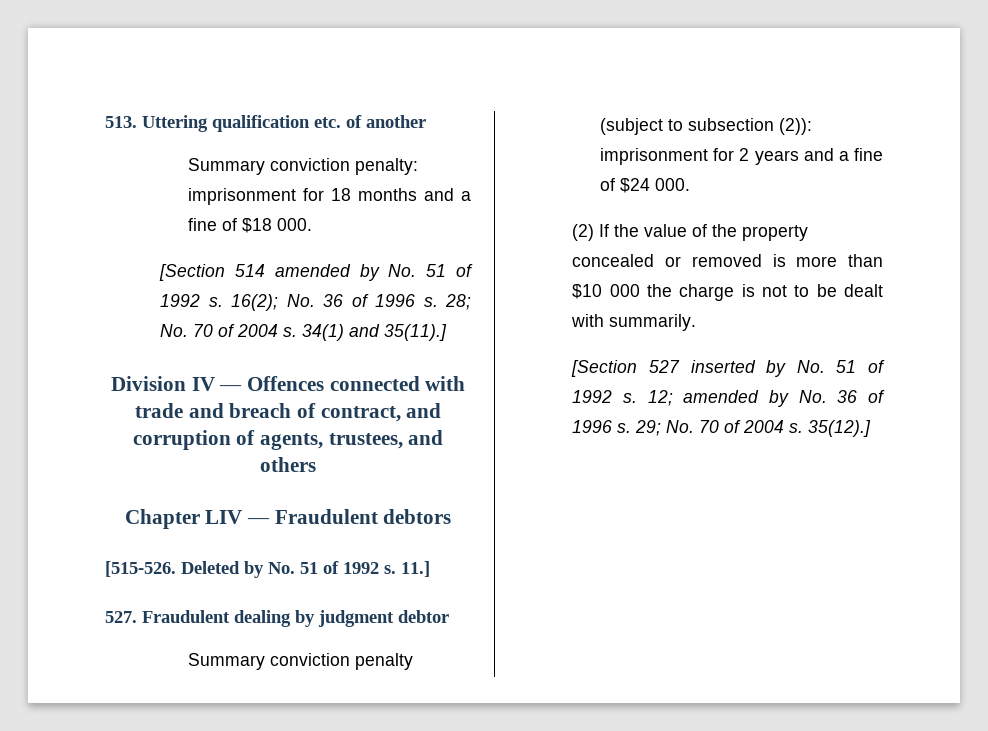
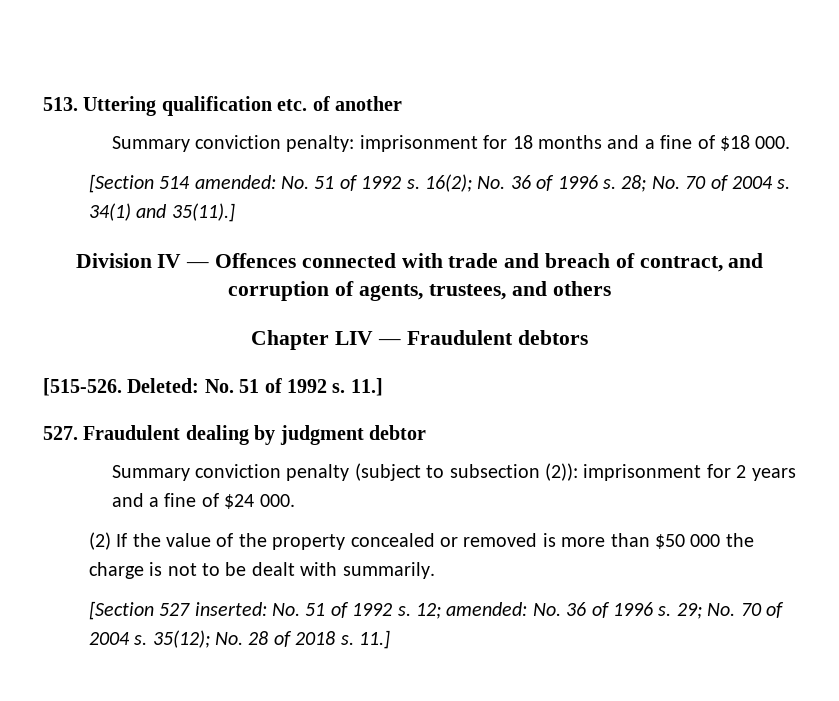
[274,264,380,281] amended by -> [194,175,276,189] amended:
[181,561,264,578] Deleted by -> [127,378,200,393] Deleted:
[572,284,603,299] $10 -> [654,534,685,549] $50
[690,360,787,377] inserted by -> [194,602,267,616] inserted:
[683,390,790,407] amended by -> [446,602,528,616] amended:
[808,420,872,437] 35(12).] -> [152,630,390,649] 35(12); No. 28 of 2018 s. 11.]

